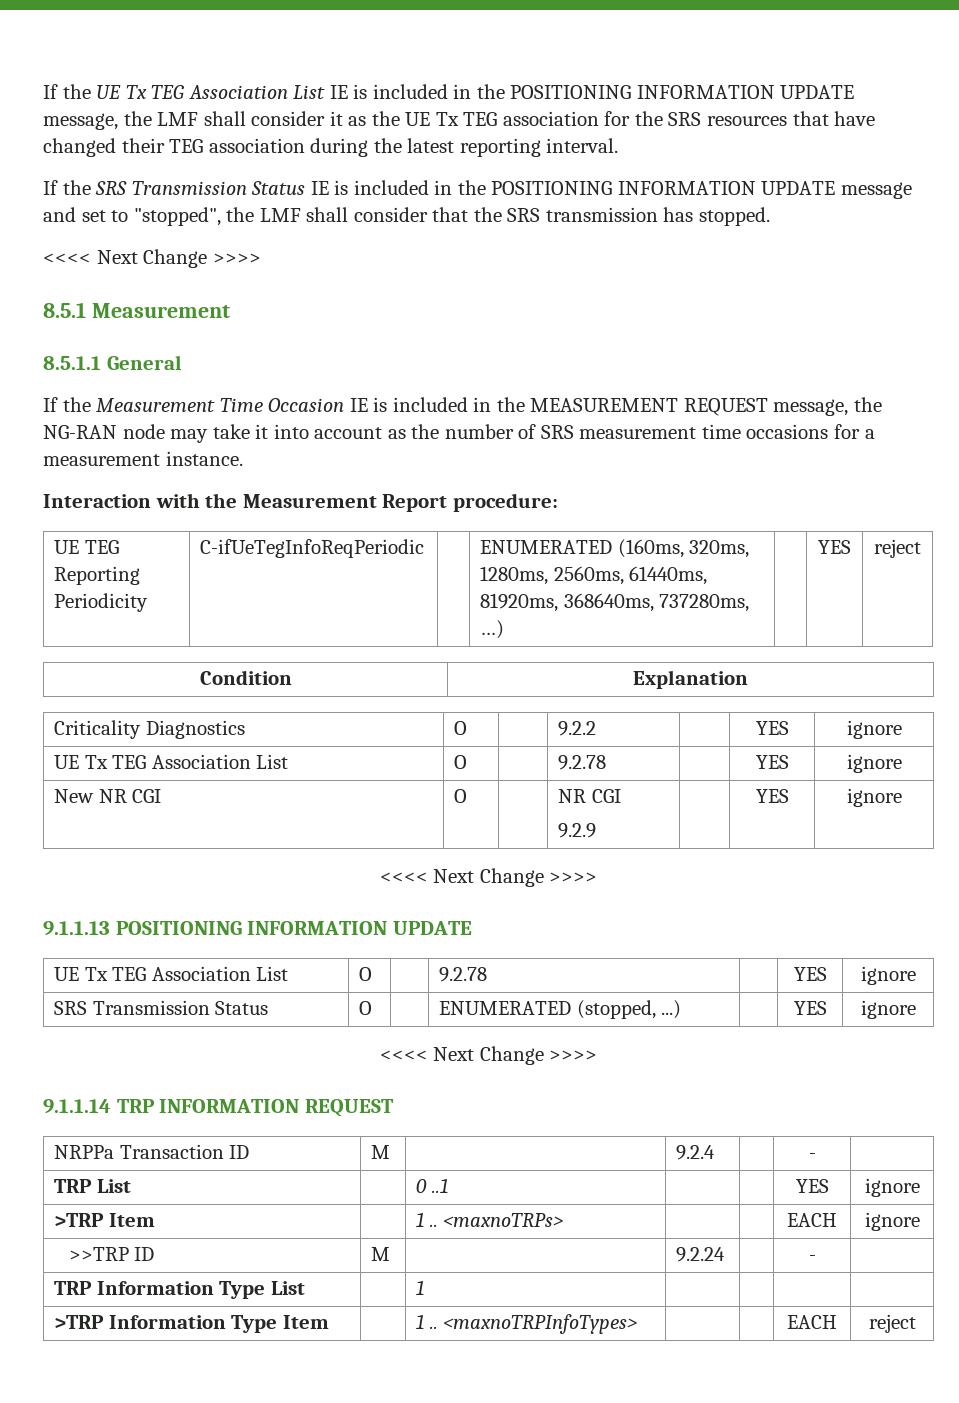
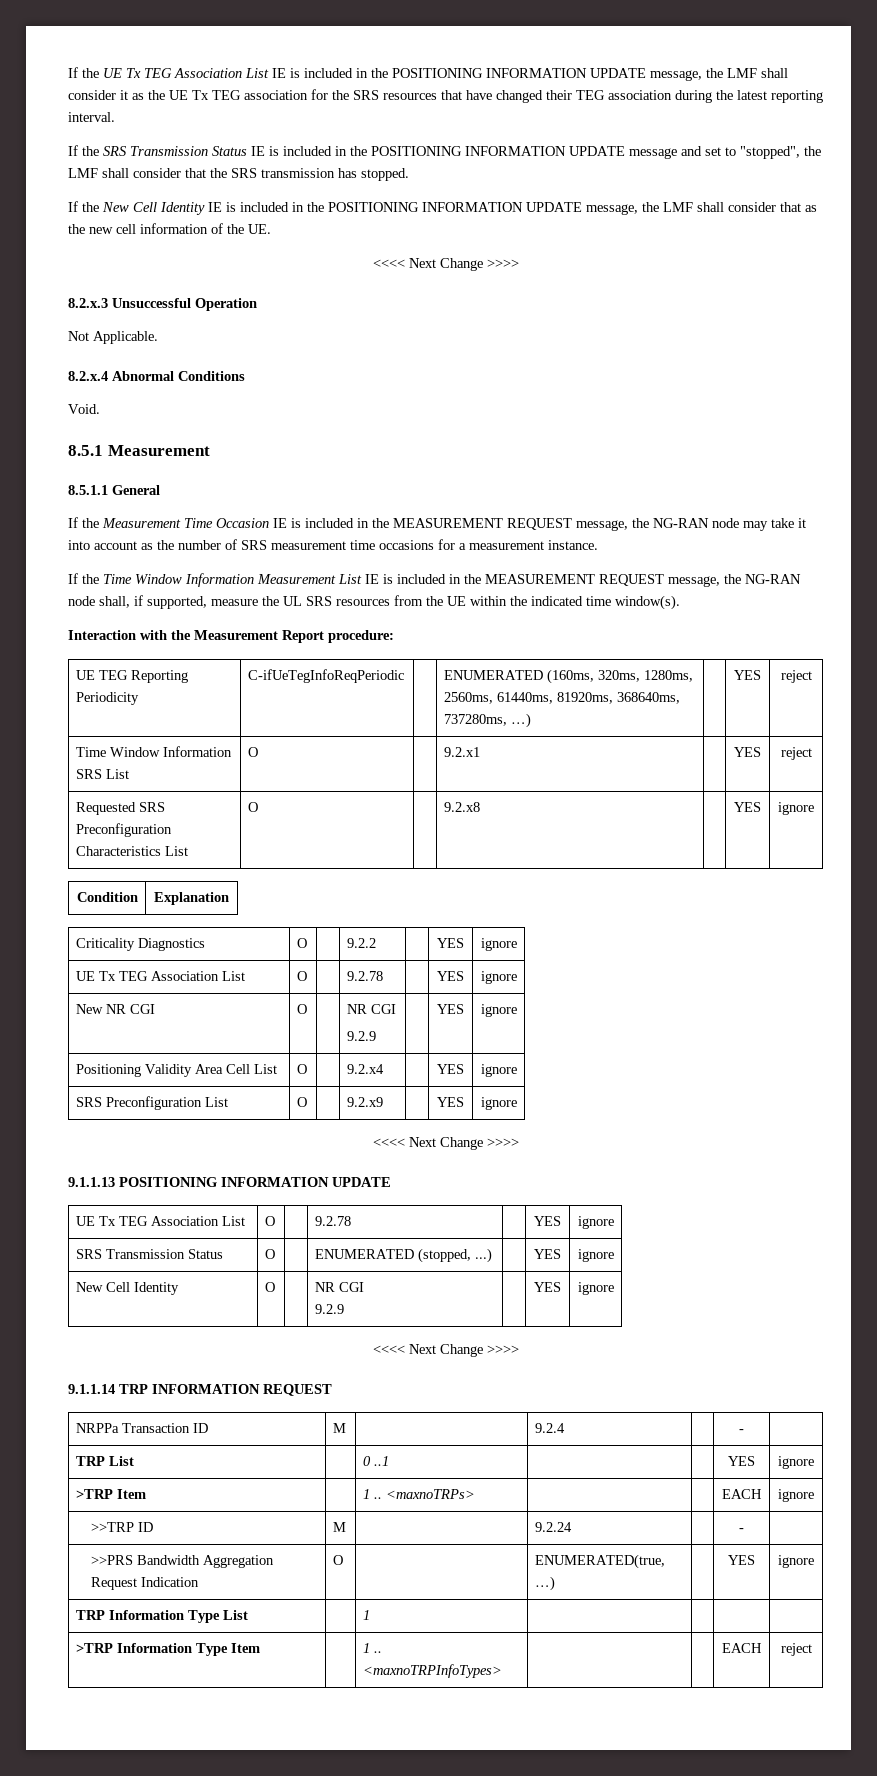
[43,249,261,268] <<<< Next Change >>>> -> [68,201,817,215] [68,223,271,234] [372,258,519,271] [68,298,257,311] [68,331,158,344] [68,371,245,381] [68,404,100,414] If the New Cell Identity IE is included in the POSITIONING INFORMATION UPDATE message, the LMF shall consider that as the new cell information of the UE. // <<<< Next Change >>>> // 8.2.x.3 Unsuccessful Operation // Not Applicable. // 8.2.x.4 Abnormal Conditions // Void.
(243, 458) none -> [68,573,801,587] [68,595,680,610] // If the Time Window Information Measurement List IE is included in the MEASUREMENT REQUEST message, the NG-RAN node shall, if supported, measure the UL SRS resources from the UE within the indicated time window(s).
(921, 548) none -> [75,746,232,757] [75,769,129,779] [247,747,258,757] [443,747,480,757] [734,747,761,757] [780,747,812,760] [75,802,165,815] [75,823,172,837] [75,846,188,856] [247,802,258,812] [443,802,480,812] [734,802,761,812] [778,802,814,815] // Time Window Information SRS List | O | | 9.2.x1 | | YES | reject // Requested SRS Preconfiguration Characteristics List | O | | 9.2.x8 | | YES | ignore
(902, 797) none -> [75,1064,277,1077] [296,1064,307,1074] [346,1064,384,1074] [437,1064,464,1074] [480,1064,517,1077] [75,1096,228,1110] [296,1097,307,1107] [346,1097,383,1107] [437,1097,464,1107] [480,1097,517,1110] // Positioning Validity Area Cell List | O | | 9.2.x4 | | YES | ignore // SRS Preconfiguration List | O | | 9.2.x9 | | YES | ignore
(916, 1009) none -> [75,1282,179,1295] [264,1282,275,1292] [314,1282,364,1292] [314,1304,344,1314] [534,1282,561,1292] [577,1282,614,1295] // New Cell Identity | O | | NR CGI // 9.2.9 | | YES | ignore
(816, 1258) none -> [90,1555,274,1568] [90,1577,199,1590] [332,1555,343,1565] [534,1554,665,1569] [534,1576,555,1591] [728,1555,755,1565] [778,1555,814,1568] // >>PRS Bandwidth Aggregation Request Indication | O | | ENUMERATED(true, …) | | YES | ignore

